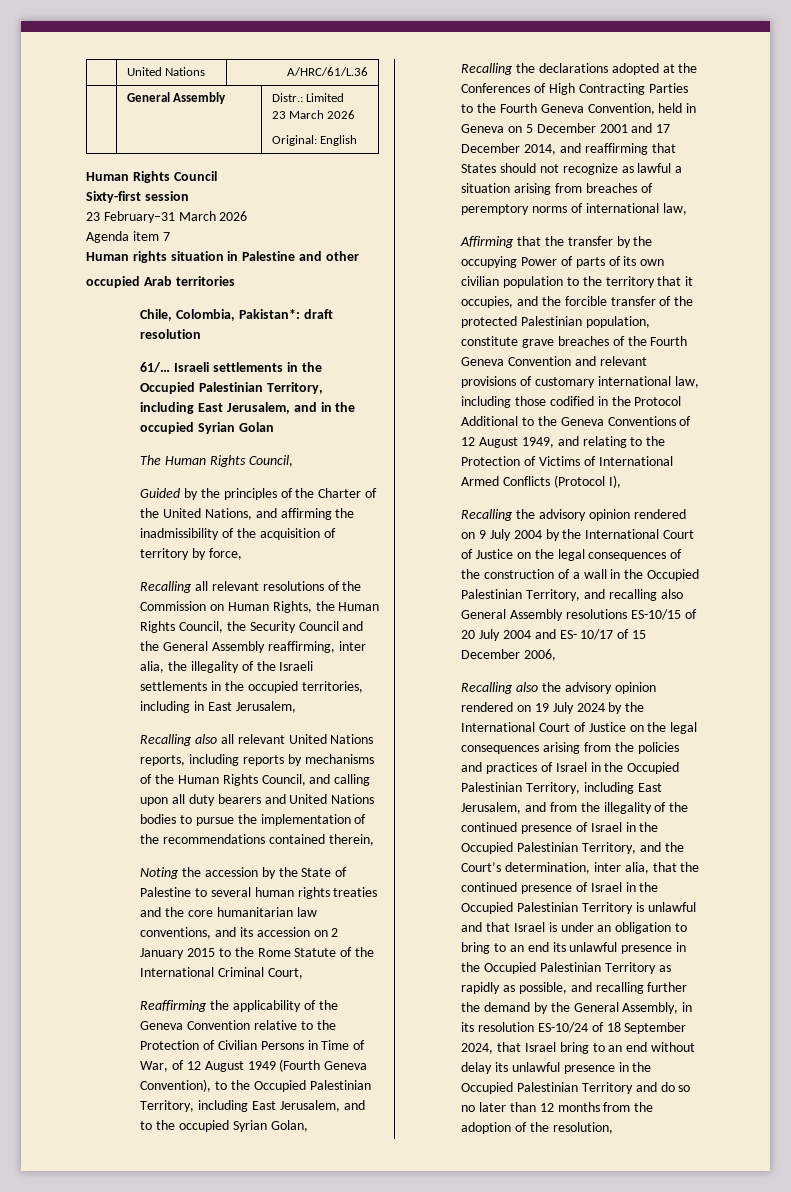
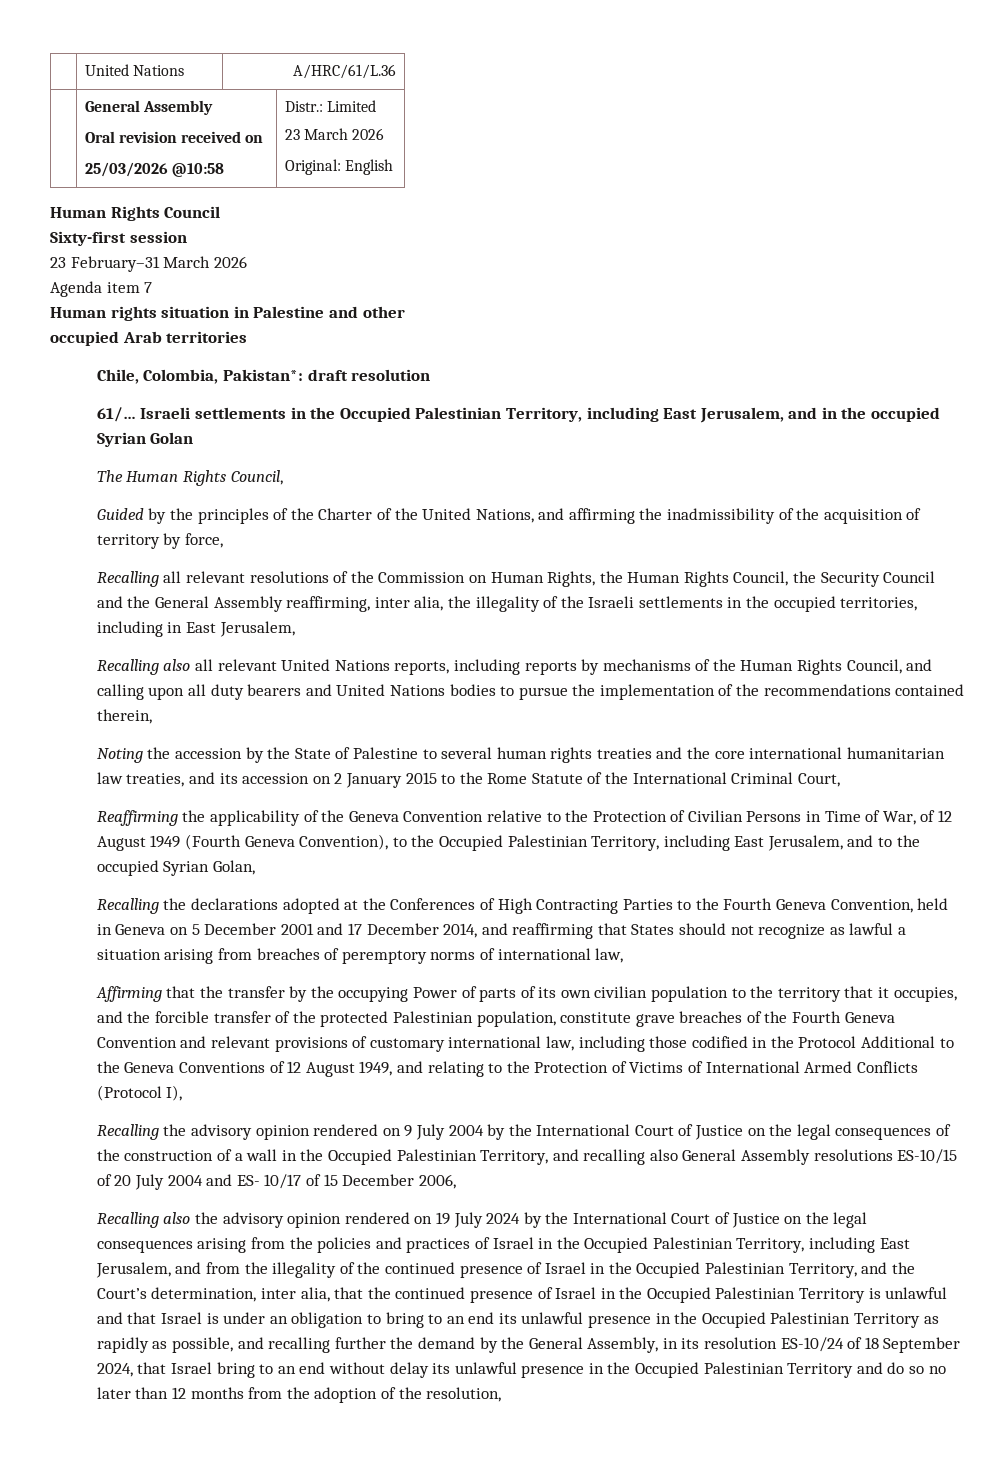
(226, 98) none -> [84,131,264,143] [84,162,224,177] // Oral revision received on // 25/03/2026 @10:58
(213, 913) none -> [749,747,843,759] international
[140,927,212,939] conventions, -> [126,773,185,787] treaties,

